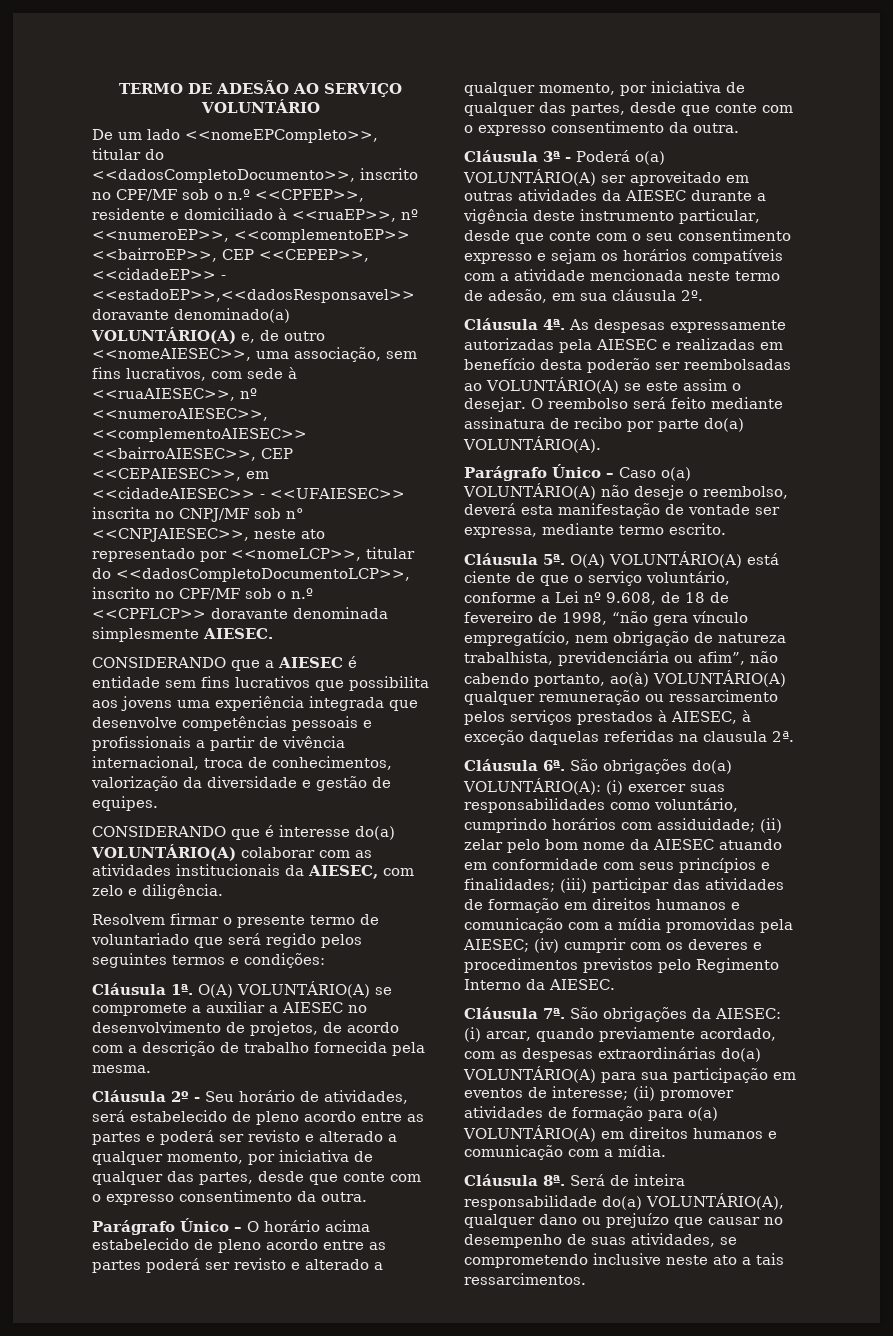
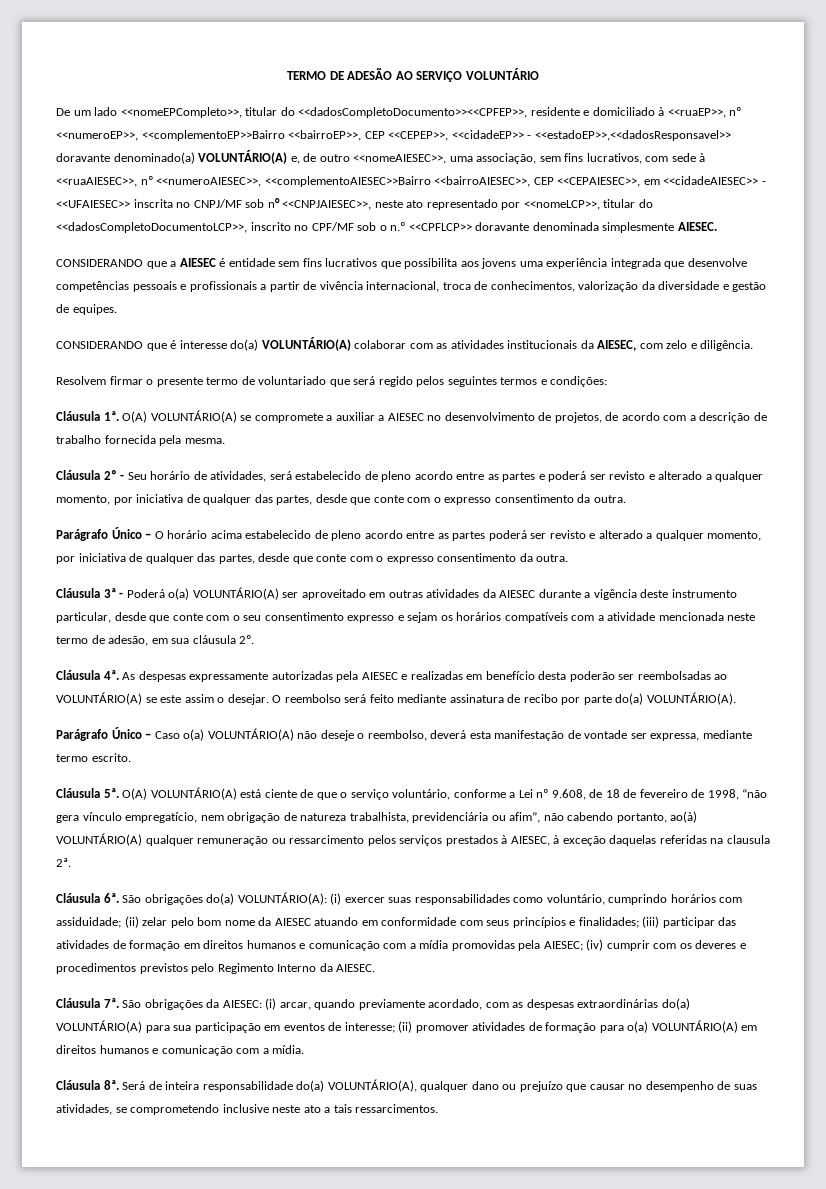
[92,168,418,183] [92,189,364,202] <<dadosCompletoDocumento>>, inscrito no CPF/MF sob o n.º <<CPFEP>>, -> [298,107,528,118] <<dadosCompletoDocumento>><<CPFEP>>,
[234,229,410,243] <<complementoEP>> -> [141,130,285,141] <<complementoEP>>Bairro
[92,428,307,442] <<complementoAIESEC>> -> [264,176,431,187] <<complementoAIESEC>>Bairro

